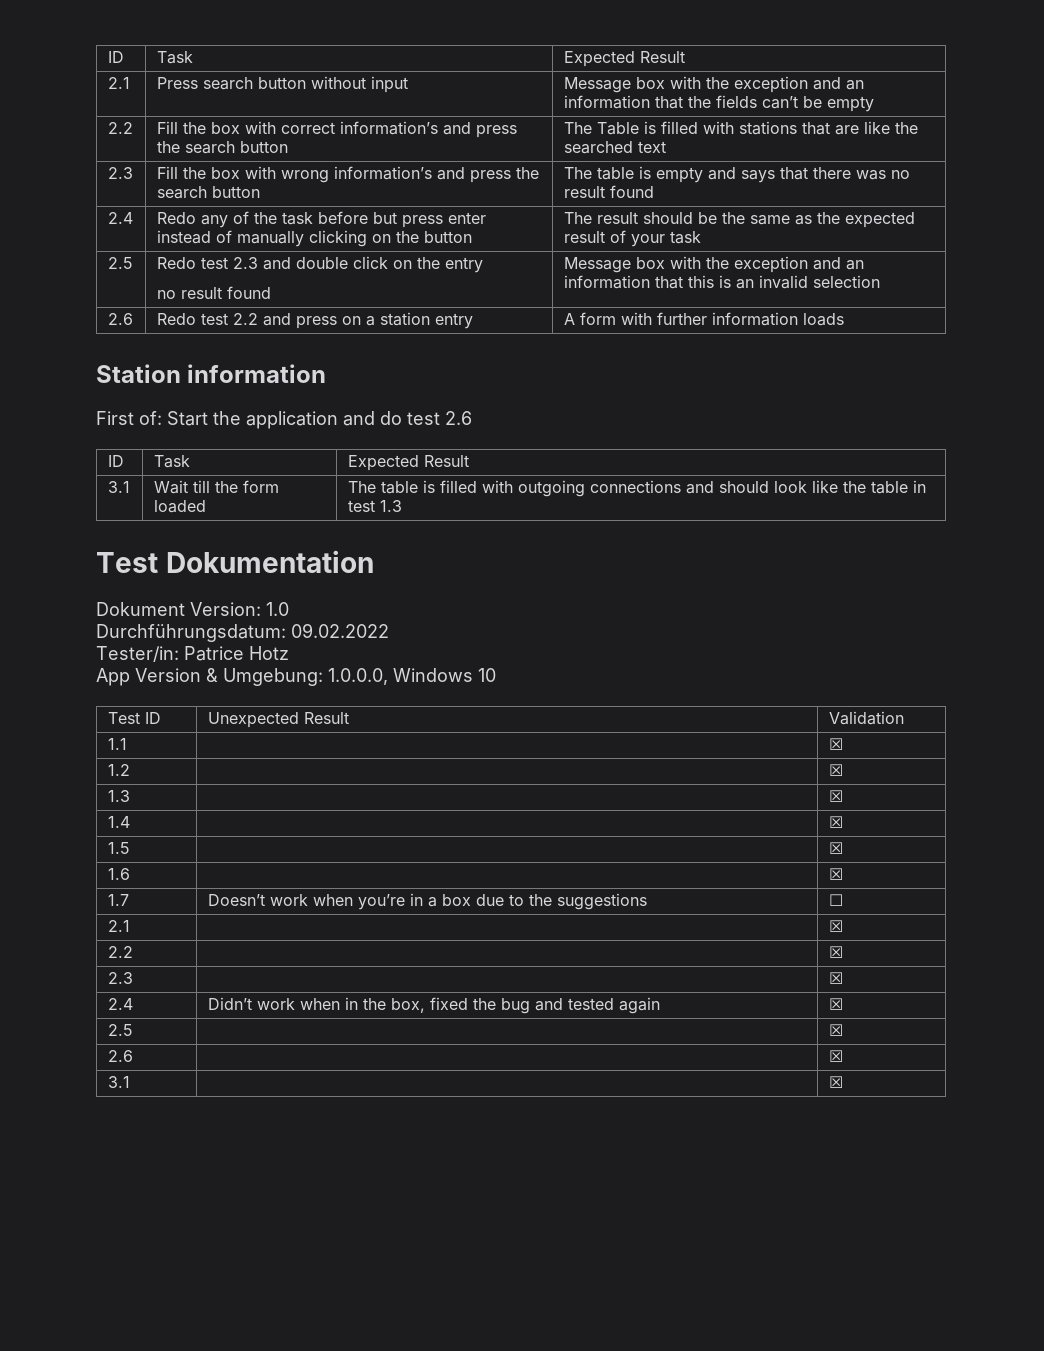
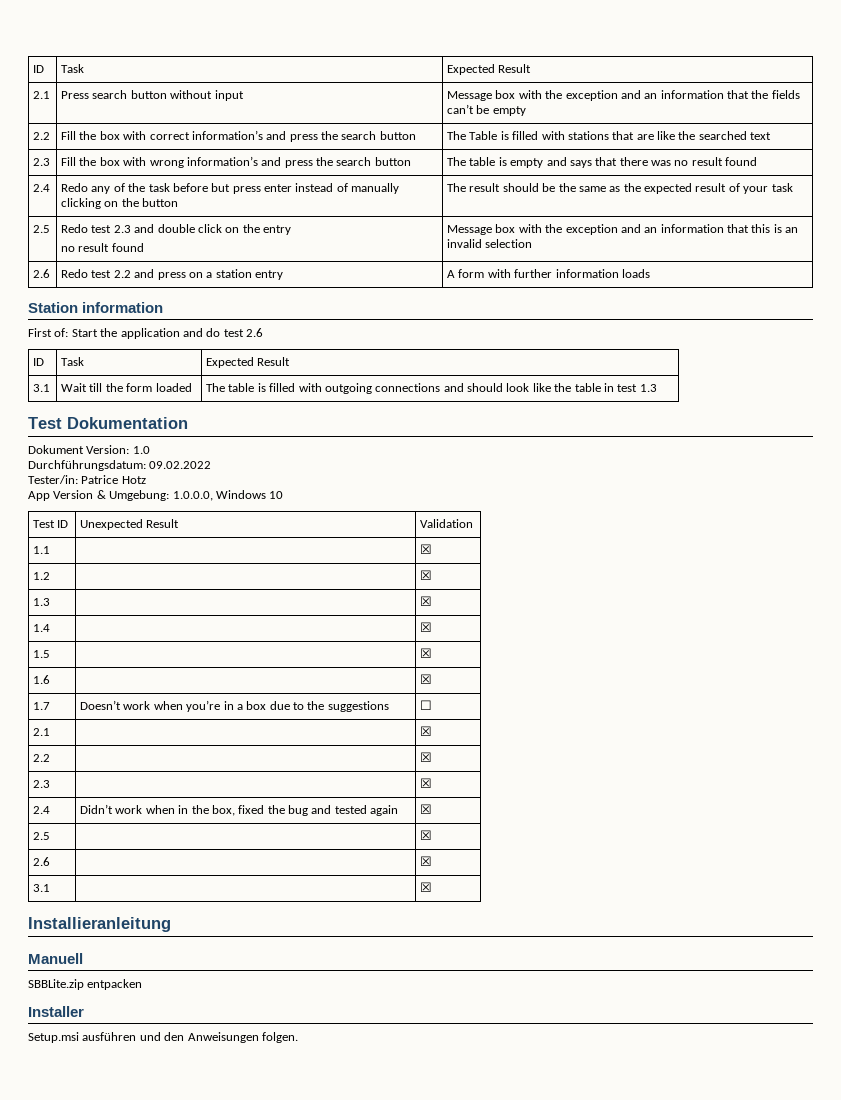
(843, 1082) none -> [28,917,171,932] [28,953,83,964] [28,979,143,990] [28,1006,84,1017] [28,1032,298,1043] // Installieranleitung // Manuell // SBBLite.zip entpacken // Installer // Setup.msi ausführen und den Anweisungen folgen.

